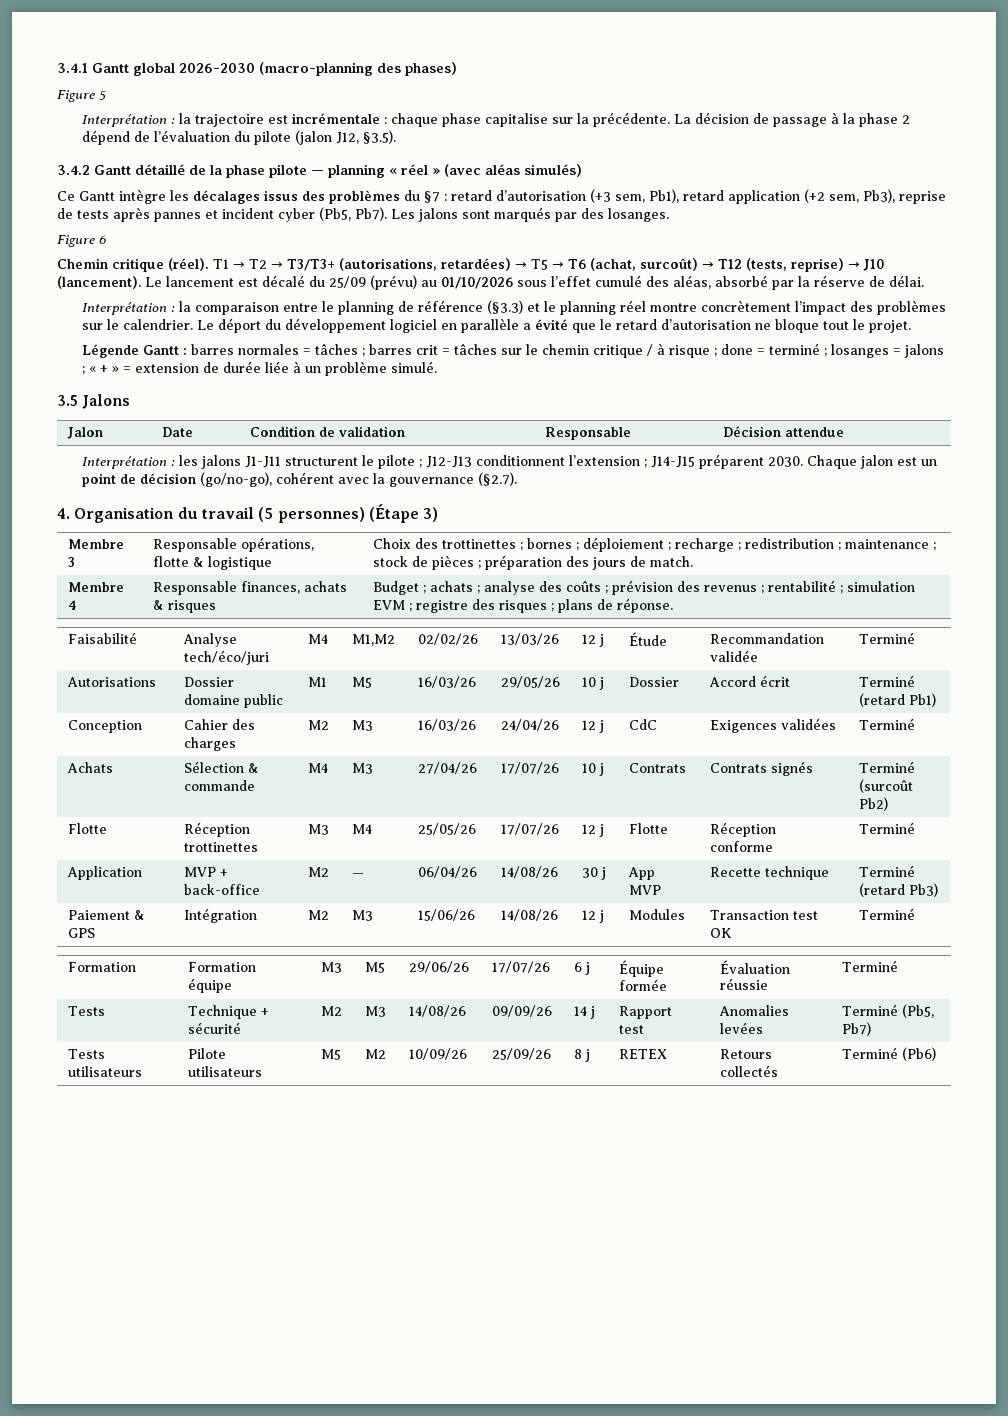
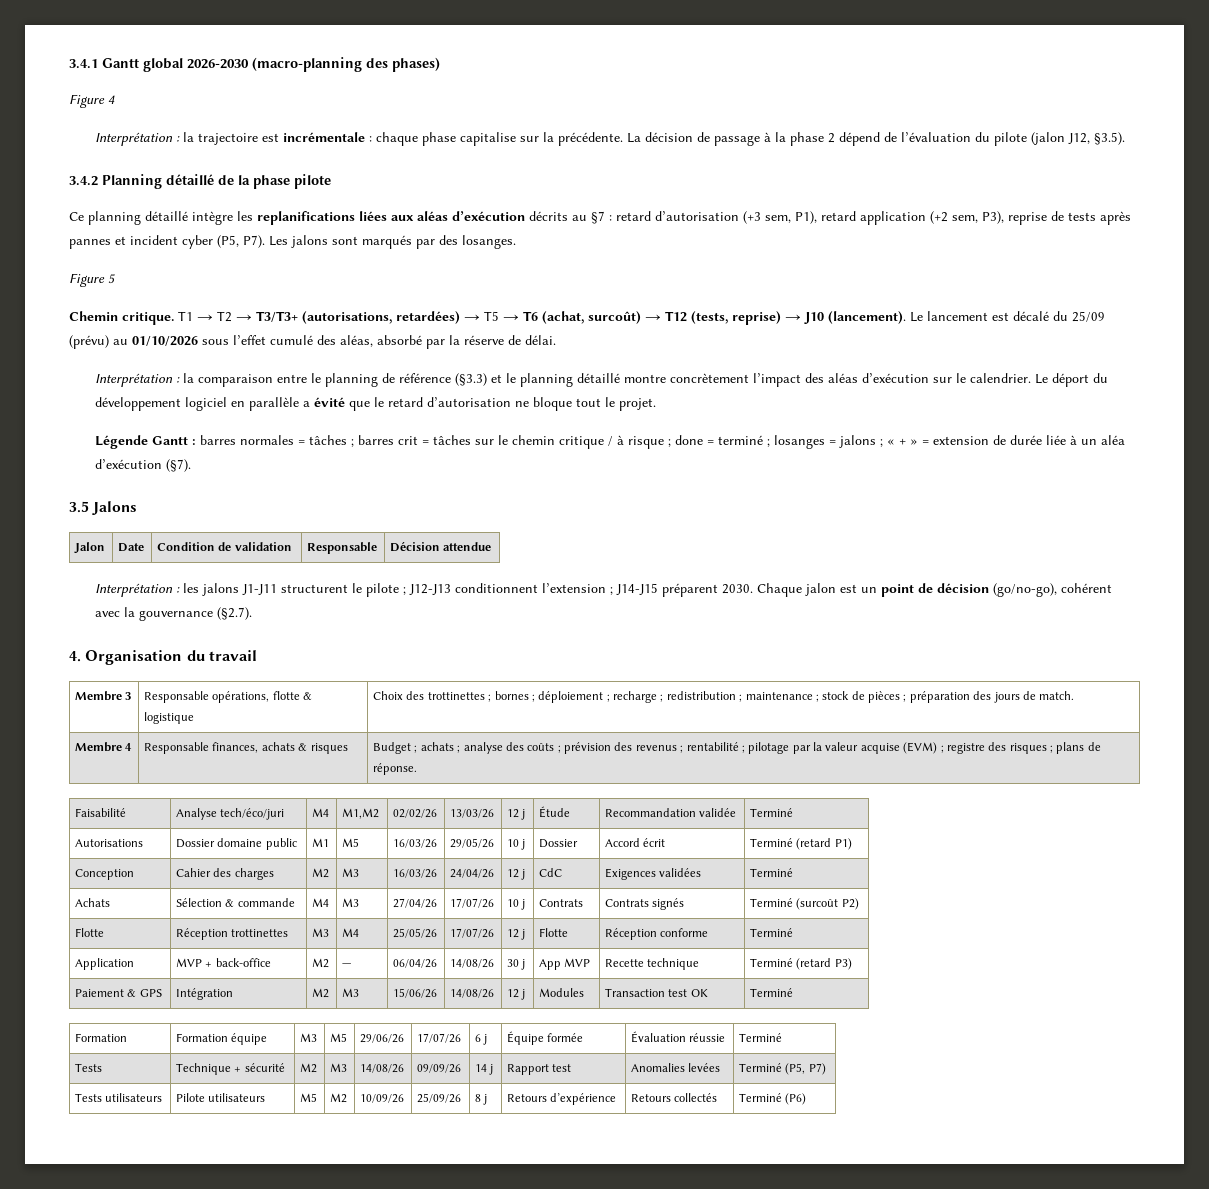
[99,91,106,100] 5 -> [108,95,115,104] 4
[94,165,131,175] Gantt -> [102,174,162,189] Planning
[311,164,582,178] [57,189,420,204] — planning « réel » (avec aléas simulés) // Ce Gantt intègre les décalages issus des problèmes du -> [69,211,587,225] // Ce planning détaillé intègre les replanifications liées aux aléas d’exécution décrits au
[649,189,679,203] Pb1), -> [795,211,817,224] P1),
[863,189,895,203] Pb3), -> [982,211,1004,224] P3),
[319,207,387,221] (Pb5, Pb7). -> [217,235,265,248] (P5, P7).
[99,235,106,244] 6 -> [108,274,115,284] 5
[112,258,209,272] critique (réel). -> [122,312,174,325] critique.
[620,300,647,312] réel -> [576,373,620,383] détaillé
[877,300,947,315] problèmes -> [827,373,929,383] aléas d’exécution
[325,361,438,376] problème simulé. -> [1100,435,1125,445] [94,459,191,472] aléa d’exécution (§7).
[258,504,439,523] (5 personnes) (Étape 3) -> (257, 655) none
[846,581,915,592] [372,600,405,610] simulation EVM -> [748,742,938,754] pilotage par la valeur acquise (EVM)
[908,693,936,707] Pb1) -> [834,838,852,850] P1)
[858,797,888,811] Pb2) -> [841,898,859,910] P2)
[908,883,938,897] Pb3) -> [834,958,852,970] P3)
[901,1004,934,1018] [841,1022,871,1036] (Pb5, Pb7) -> [785,1063,826,1075] (P5, P7)
[618,1049,667,1059] RETEX -> [507,1093,617,1105] Retours d’expérience
[901,1047,936,1061] (Pb6) -> [785,1093,807,1105] (P6)

